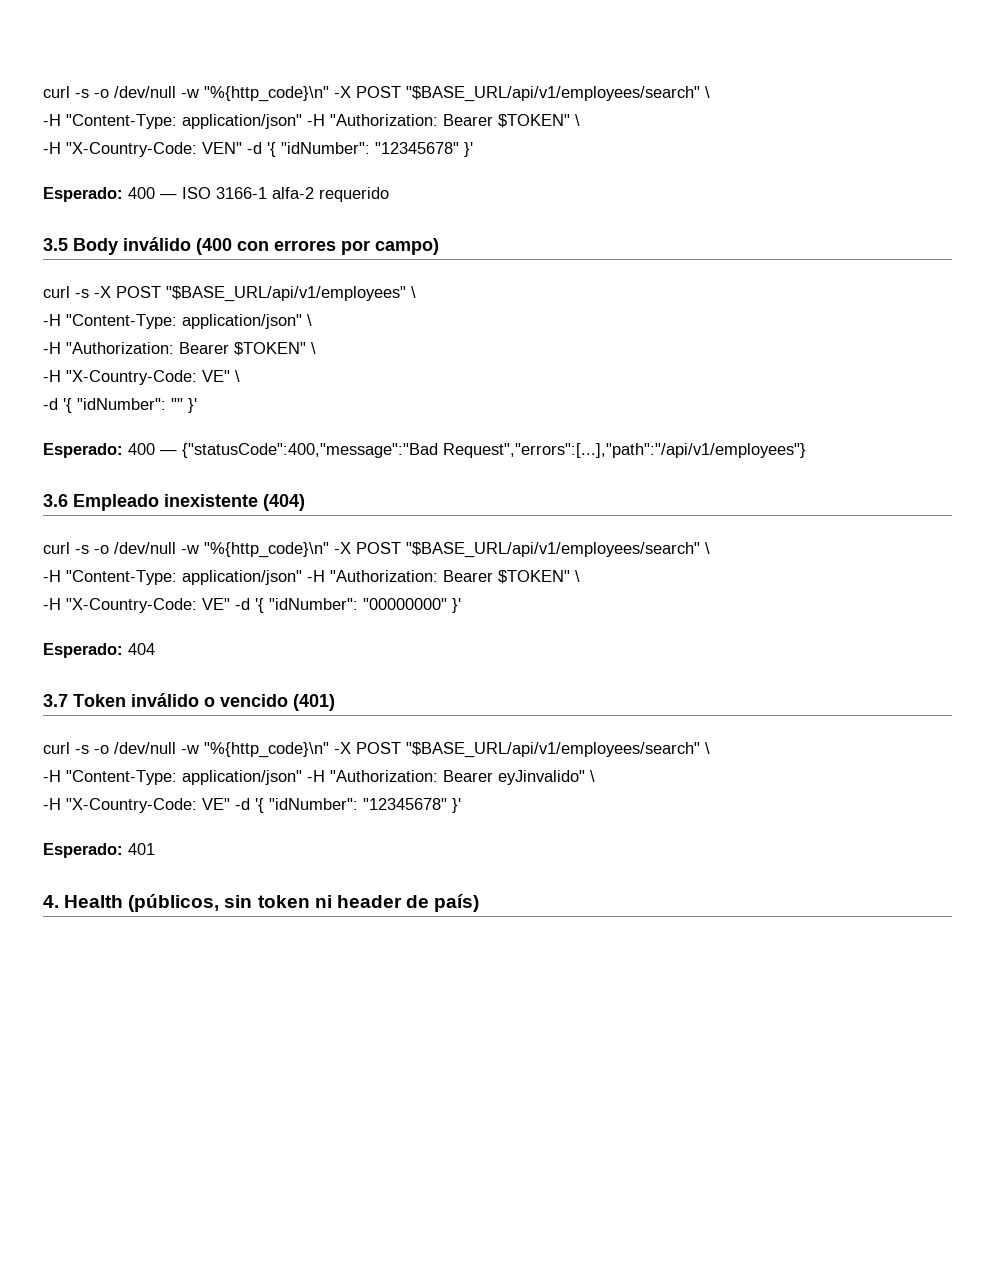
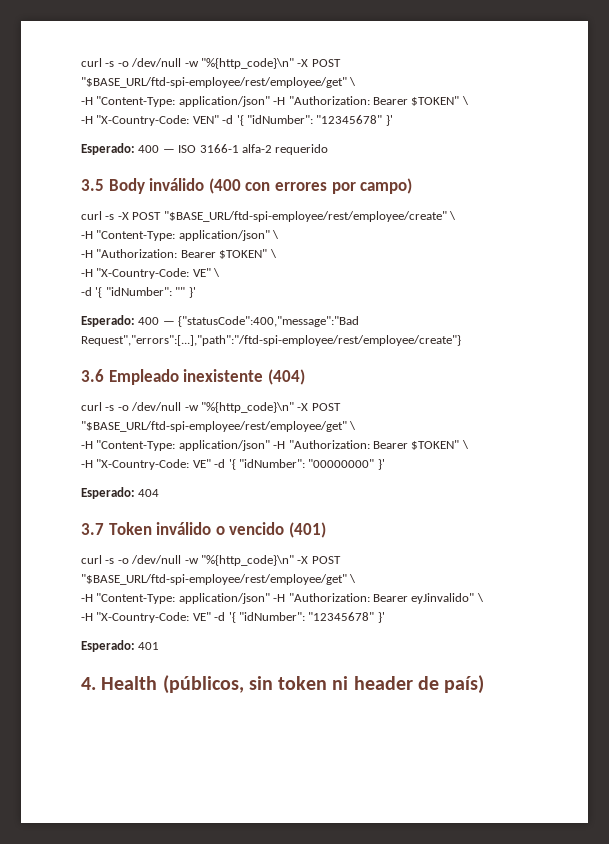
[43,86,700,102] curl -s -o /dev/null -w "%{http_code}\n" -X POST "$BASE_URL/api/v1/employees/search" -> [81,58,341,69] [81,77,347,88] curl -s -o /dev/null -w "%{http_code}\n" -X POST "$BASE_URL/ftd-spi-employee/rest/employee/get"
[166,286,406,302] "$BASE_URL/api/v1/employees" -> [163,211,447,222] "$BASE_URL/ftd-spi-employee/rest/employee/create"
[443,443,806,458] Request","errors":[...],"path":"/api/v1/employees"} -> [81,335,461,346] Request","errors":[...],"path":"/ftd-spi-employee/rest/employee/create"}
[406,542,700,558] "$BASE_URL/api/v1/employees/search" -> [81,421,347,432] "$BASE_URL/ftd-spi-employee/rest/employee/get"
[406,742,700,758] "$BASE_URL/api/v1/employees/search" -> [81,574,347,585] "$BASE_URL/ftd-spi-employee/rest/employee/get"

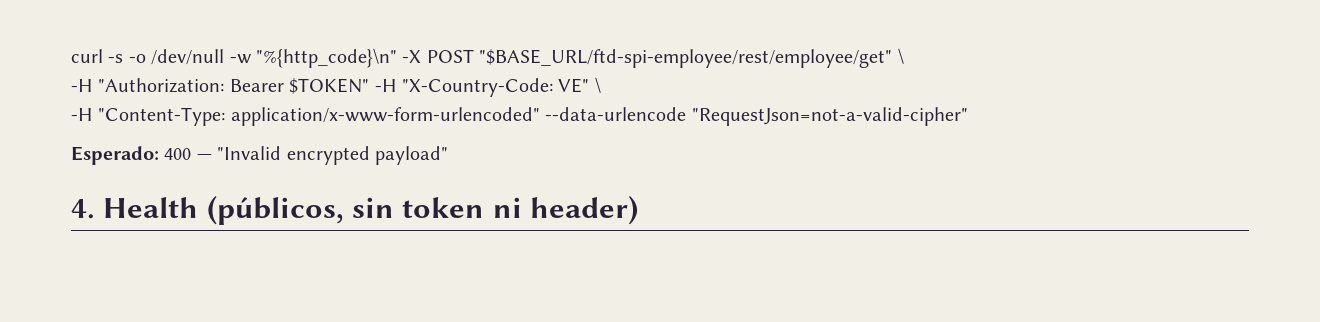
[96,96,469,107] [81,115,393,126] [81,143,329,155] [81,178,413,194] [81,211,456,222] [81,230,280,241] [81,249,277,259] [81,268,221,279] [81,287,196,298] [81,315,360,327] [81,335,461,346] [81,369,305,385] [81,402,341,413] [81,421,357,432] [81,440,469,451] [81,459,385,470] [81,487,160,499] [81,522,326,538] [81,555,341,566] [81,574,357,585] [81,593,484,604] [81,612,385,623] [81,640,160,652] "Content-Type: application/json" -H "Authorization: Bearer $TOKEN" \ // -H "X-Country-Code: VEN" -d '{ "idNumber": "12345678" }' // Esperado: 400 — ISO 3166-1 alfa-2 requerido // 3.5 Body inválido (400 con errores por campo) // curl -s -X POST "$BASE_URL/ftd-spi-employee/rest/employee/create" \ // -H "Content-Type: application/json" \ // -H "Authorization: Bearer $TOKEN" \ // -H "X-Country-Code: VE" \ // -d '{ "idNumber": "" }' // Esperado: 400 — {"statusCode":400,"message":"Bad Request","errors":[...],"path":"/ftd-spi-employee/rest/employee/create"} // 3.6 Empleado inexistente (404) // curl -s -o /dev/null -w "%{http_code}\n" -X POST "$BASE_URL/ftd-spi-employee/rest/employee/get" \ // -H "Content-Type: application/json" -H "Authorization: Bearer $TOKEN" \ // -H "X-Country-Code: VE" -d '{ "idNumber": "00000000" }' // Esperado: 404 // 3.7 Token inválido o vencido (401) // curl -s -o /dev/null -w "%{http_code}\n" -X POST "$BASE_URL/ftd-spi-employee/rest/employee/get" \ // -H "Content-Type: application/json" -H "Authorization: Bearer eyJinvalido" \ // -H "X-Country-Code: VE" -d '{ "idNumber": "12345678" }' // Esperado: 401 -> [98,77,601,97] [71,107,968,126] [71,146,448,165] "Authorization: Bearer $TOKEN" -H "X-Country-Code: VE" \ // -H "Content-Type: application/x-www-form-urlencoded" --data-urlencode "RequestJson=not-a-valid-cipher" // Esperado: 400 — "Invalid encrypted payload"
[353,675,485,694] header de país) -> [530,196,639,225] header)

